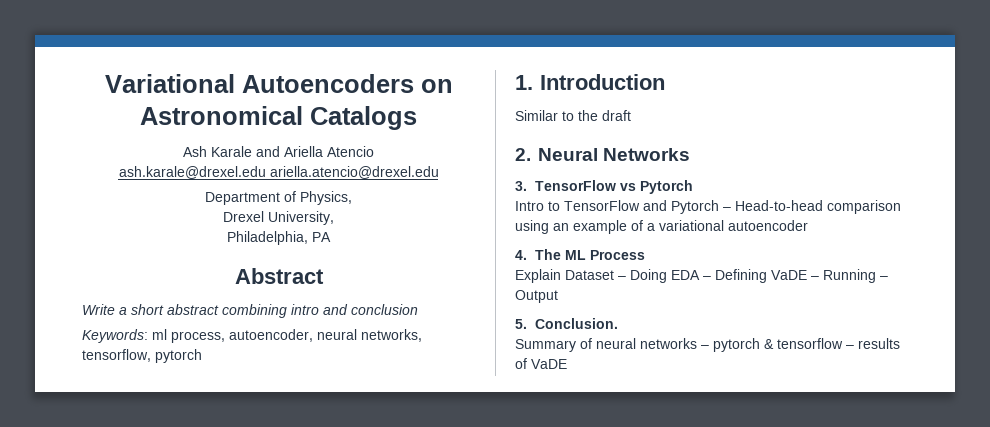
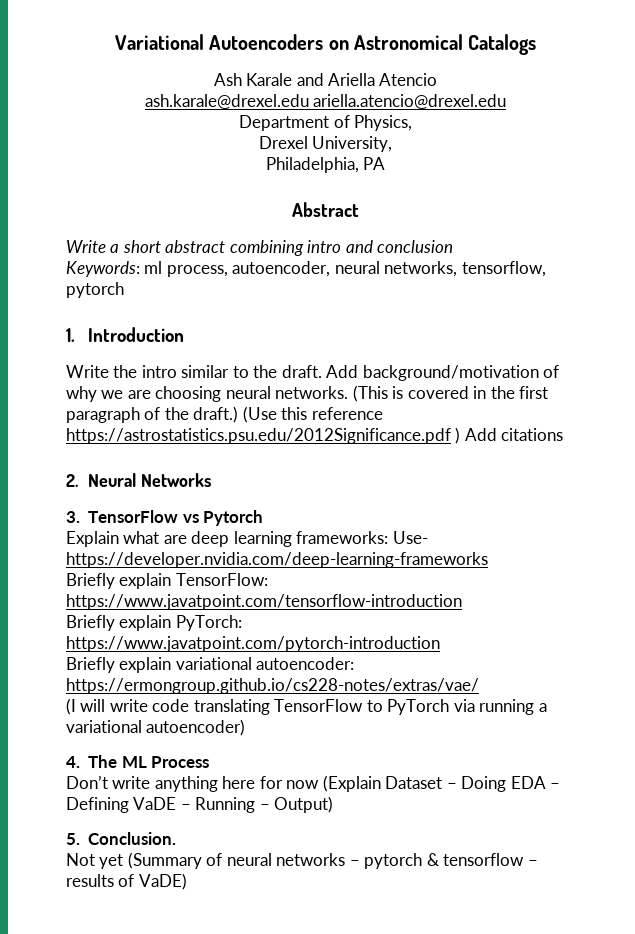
[515,110,631,121] Similar to the draft -> [66,365,560,381] [66,385,549,402] [66,406,383,423] [66,427,564,444] Write the intro similar to the draft. Add background/motivation of why we are choosing neural networks. (This is covered in the first paragraph of the draft.) (Use this reference https://astrostatistics.psu.edu/2012Significance.pdf ) Add citations
[515,200,901,214] [515,220,643,234] Intro to TensorFlow and Pytorch – Head-to-head comparison using an example of -> [66,531,428,547] [66,552,488,568] [66,573,268,589] [66,594,462,610] [66,615,242,631] [66,636,440,652] [66,657,355,673] [66,678,479,694] [66,698,535,715] Explain what are deep learning frameworks: Use- https://developer.nvidia.com/deep-learning-frameworks // Briefly explain TensorFlow: https://www.javatpoint.com/tensorflow-introduction // Briefly explain PyTorch: https://www.javatpoint.com/pytorch-introduction // Briefly explain variational autoencoder: https://ermongroup.github.io/cs228-notes/extras/vae/ // (I will write code translating TensorFlow to PyTorch via running
[728,220,808,231] autoencoder -> [146,719,246,736] autoencoder)
[515,269,561,283] Explain -> [66,775,381,792] Don’t write anything here for now (Explain
[515,290,558,303] Output -> [274,796,334,813] Output)
[515,339,576,352] Summary -> [66,852,202,869] Not yet (Summary
[531,359,567,369] VaDE -> [138,873,187,890] VaDE)

